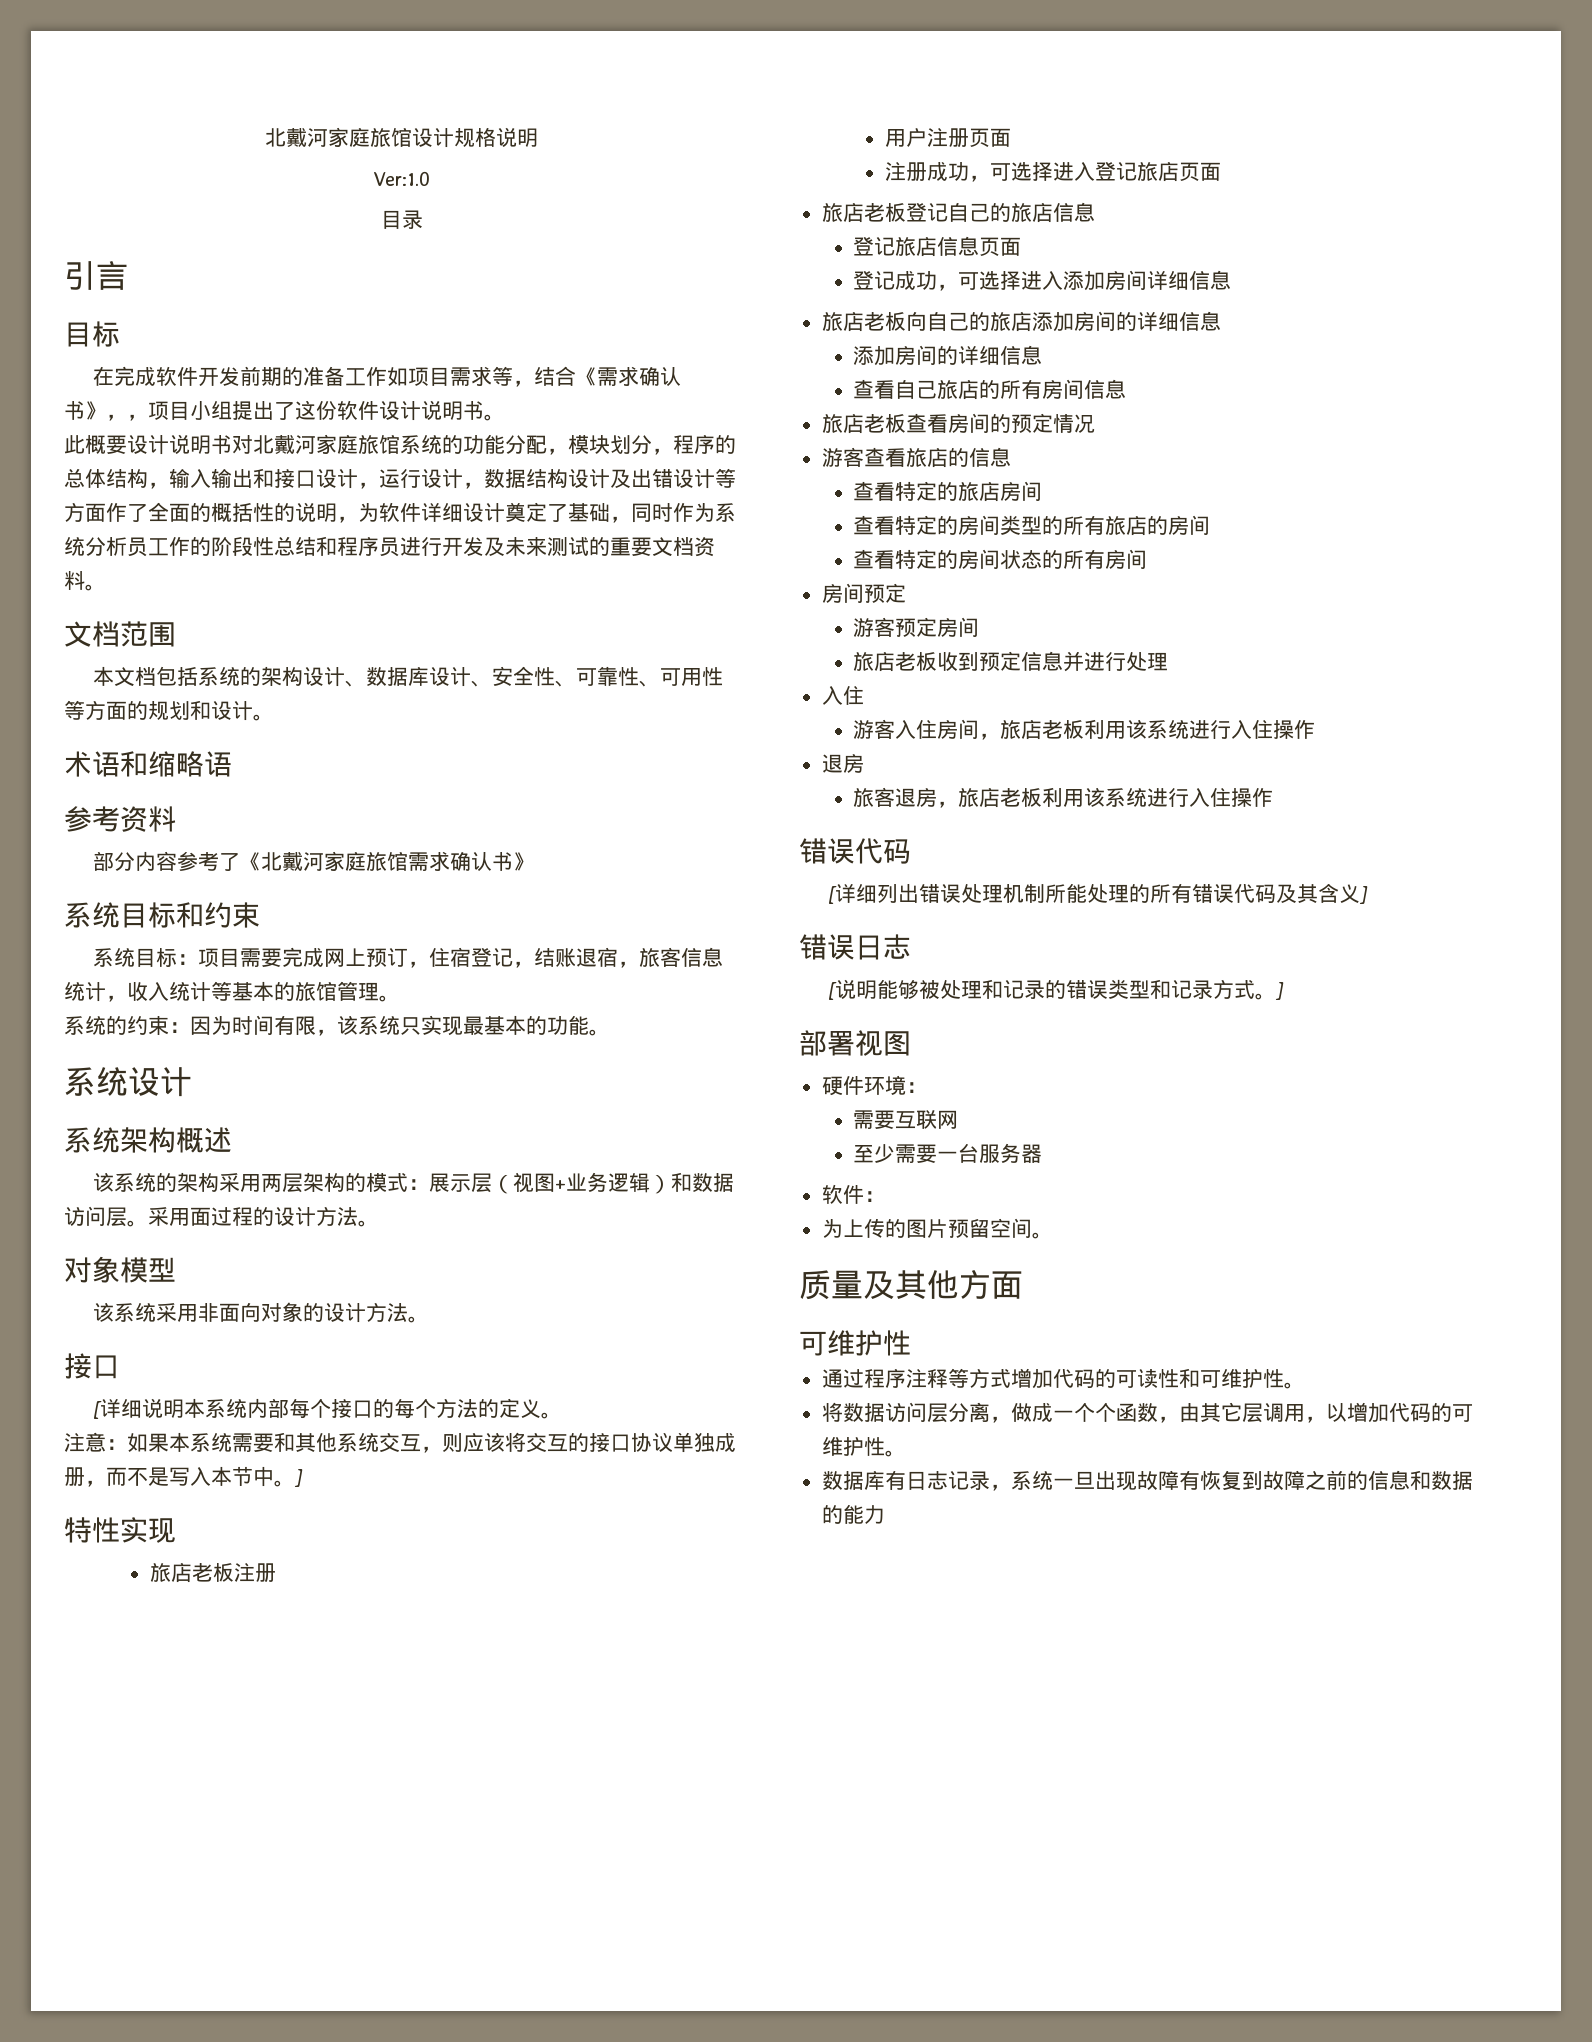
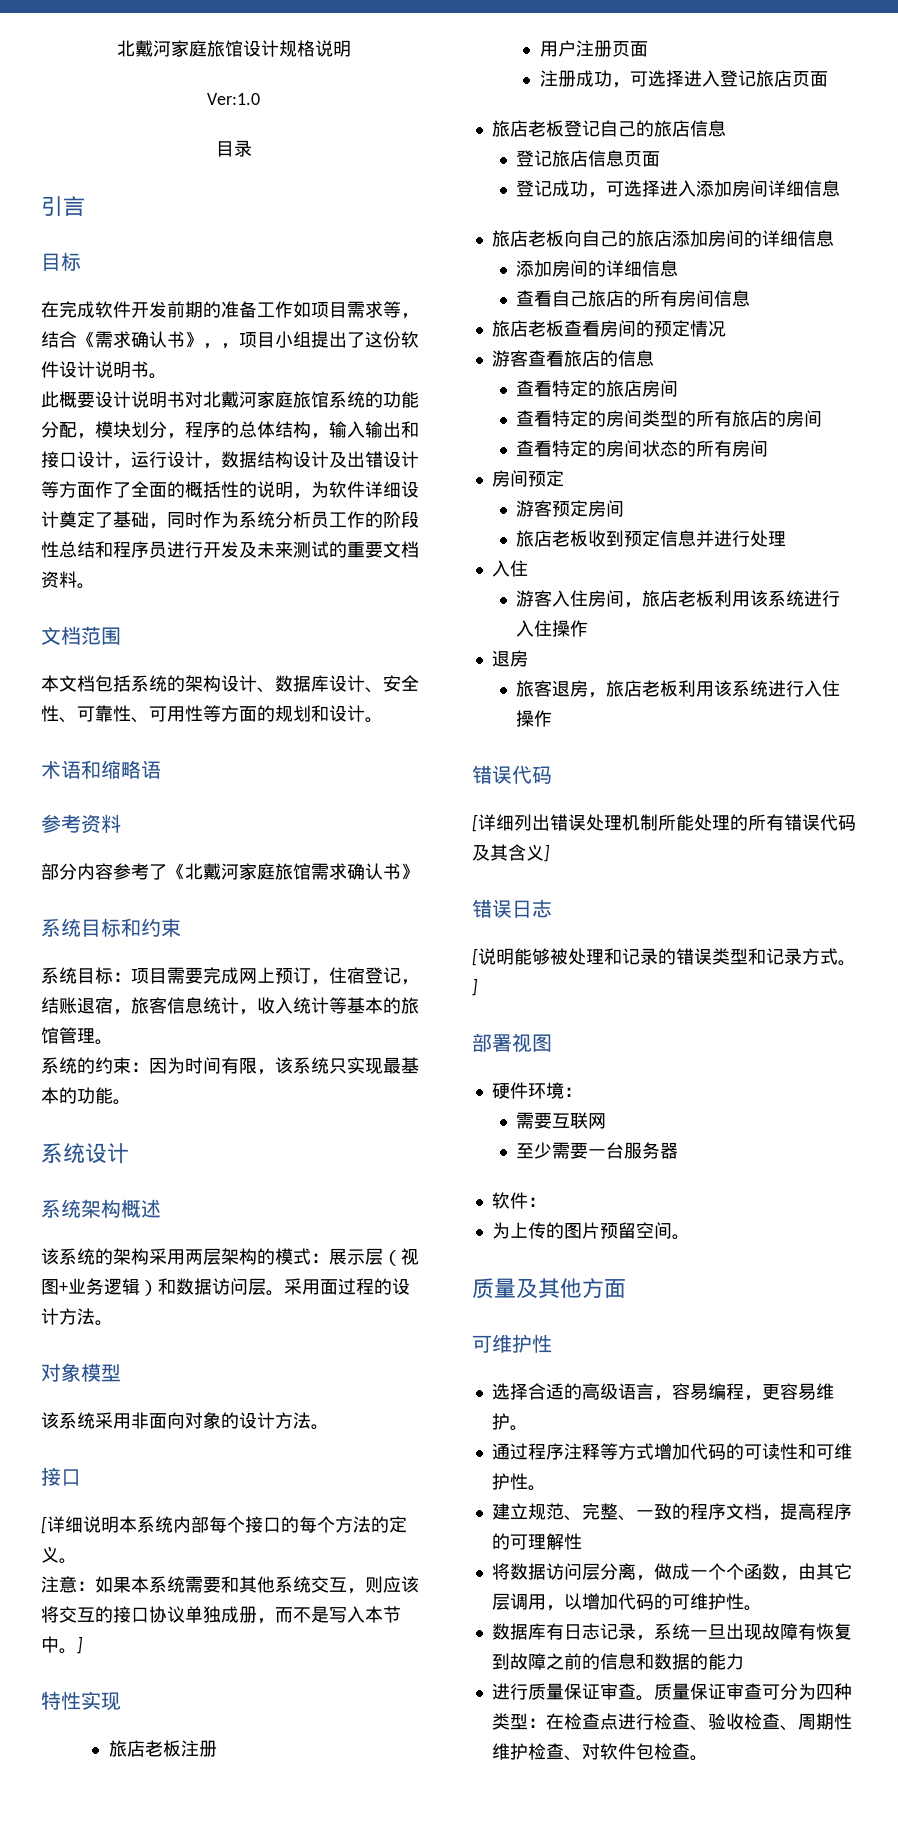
(911, 1343) none -> [491,1383,834,1401] [491,1413,528,1431] // 选择合适的高级语言，容易编程，更容易维护。
(1305, 1385) none -> [491,1503,852,1521] [491,1533,582,1550] // 建立规范、完整、一致的程序文档，提高程序的可理解性
(885, 1514) none -> [491,1683,852,1701] [491,1713,852,1731] [491,1743,708,1761] // 进行质量保证审查。质量保证审查可分为四种类型：在检查点进行检查、验收检查、周期性维护检查、对软件包检查。

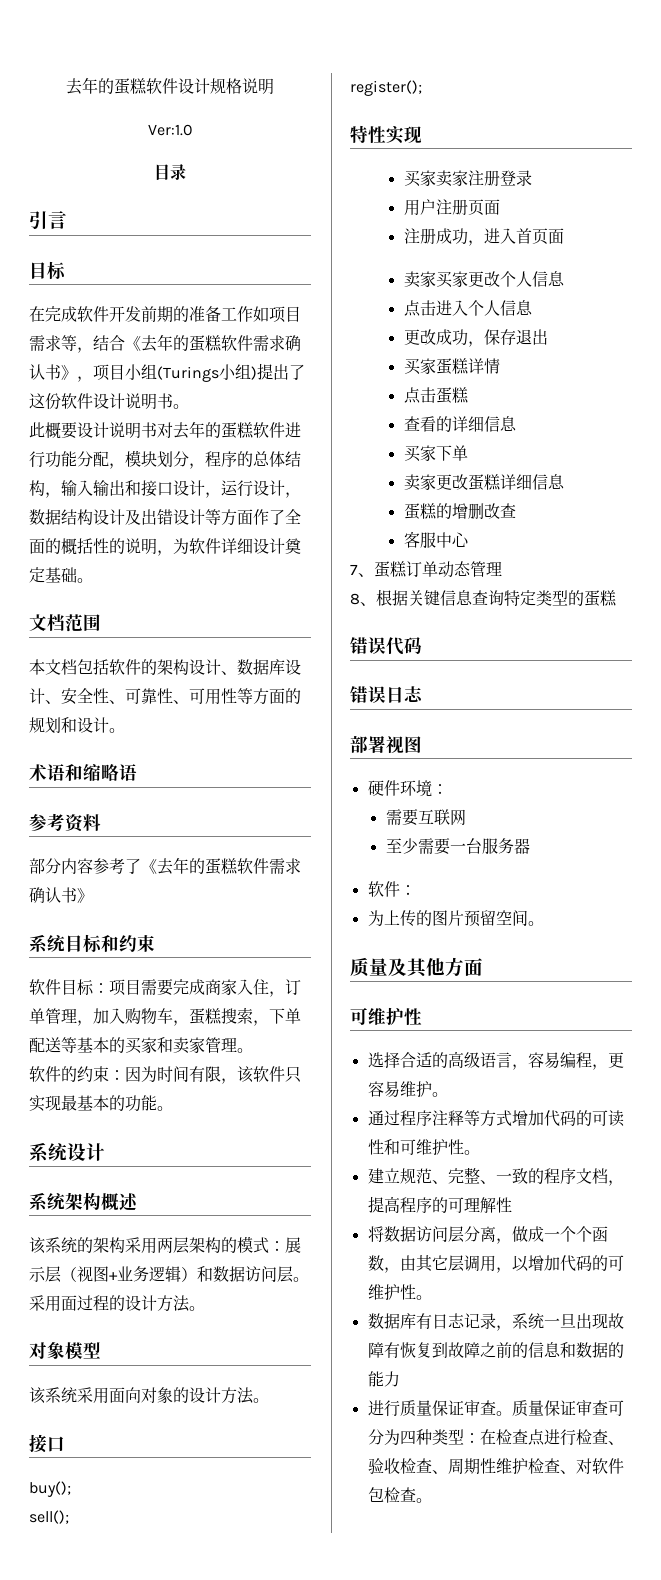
[116,40,243,57] 北戴河家庭旅馆 -> [66,77,178,95] 去年的蛋糕软件
(95, 339) none -> [141,334,253,352] 去年的蛋糕软件
[221,343,239,349] ， -> (93, 379) none
(311, 339) none -> [157,364,257,382] (Turings小组)
[203,391,383,408] 北戴河家庭旅馆系统的 -> [173,421,301,439] [29,451,45,468] 去年的蛋糕软件进行
[95,511,419,529] [41,541,419,558] [41,571,77,588] 了基础，同时作为系统分析员工作的阶段性总结和程序员进行开发及未来测试的重要文档资料 -> [45,567,77,583] 基础
[131,675,167,692] 系统 -> [109,659,141,675] 软件
[185,863,311,880] 北戴河家庭旅馆 -> [157,857,269,875] 去年的蛋糕软件
[41,967,77,984] 系统 -> [29,979,61,995] 软件
[239,967,419,985] [41,997,419,1015] [41,1027,59,1044] 网上预订，住宿登记，结账退宿，旅客信息统计，收入统计等基本的旅馆 -> [205,979,301,997] [29,1007,301,1026] [29,1037,205,1054] 商家入住，订单管理，加入购物车，蛋糕搜索，下单配送等基本的买家和卖家
[41,1057,77,1074] 系统 -> [29,1066,61,1082] 软件
[293,1057,329,1074] 系统 -> [253,1066,285,1082] 软件
[131,1412,149,1429] 非 -> (109, 1395) none
[41,1516,407,1534] [41,1546,77,1564] [41,1576,419,1594] [41,1606,401,1624] [41,1636,83,1654] [详细说明本系统内部每个接口的每个方法的定义。 // 注意：如果本系统需要和其他系统交互，则应该将交互的接口协议单独成册，而不是写入本节中。] -> [29,1481,71,1497] [29,1510,69,1524] [350,80,422,96] buy(); // sell(); // register();
[108,1740,217,1757] 旅店老板注册 -> [403,170,532,187] 买家卖家注册登录
[629,70,828,87] [491,120,726,137] [515,150,660,167] [515,180,840,198] [491,230,834,247] [515,260,678,277] [515,290,750,307] [491,320,726,337] [491,350,654,367] [515,380,678,397] [515,410,822,427] [515,440,768,457] [491,470,564,487] [515,500,624,517] [515,530,786,547] [491,560,528,577] [515,590,840,608] [515,620,588,637] [491,650,528,667] [515,680,840,698] [515,710,552,727] [472,765,552,784] [472,814,856,832] [472,844,550,862] [472,899,552,918] [472,948,856,966] [472,978,478,996] 可选择进入登记旅店页面 // 旅店老板登记自己的旅店信息 // 登记旅店信息页面 // 登记成功，可选择进入添加房间详细信息 // 旅店老板向自己的旅店添加房间的详细信息 // 添加房间的详细信息 // 查看自己旅店的所有房间信息 // 旅店老板查看房间的预定情况 // 游客查看旅店的信息 // 查看特定的旅店房间 // 查看特定的房间类型的所有旅店的房间 // 查看特定的房间状态的所有房间 // 房间预定 // 游客预定房间 // 旅店老板收到预定信息并进行处理 // 入住 // 游客入住房间，旅店老板利用该系统进行入住操作 // 退房 // 旅客退房，旅店老板利用该系统进行入住操作 // 错误代码 // [详细列出错误处理机制所能处理的所有错误代码及其含义] // 错误日志 // [说明能够被处理和记录的错误类型和记录方式。] -> [483,228,564,245] [403,271,565,288] [403,300,533,317] [403,329,548,347] [403,358,500,375] [403,387,469,404] [403,416,517,432] [403,445,468,462] [403,474,565,491] [403,503,516,520] [403,531,469,548] [350,561,502,578] [350,589,617,607] [350,637,422,655] [350,686,423,704] 进入首页面 // 卖家买家更改个人信息 // 点击进入个人信息 // 更改成功，保存退出 // 买家蛋糕详情 // 点击蛋糕 // 查看的详细信息 // 买家下单 // 卖家更改蛋糕详细信息 // 蛋糕的增删改查 // 客服中心 // 7、蛋糕订单动态管理 // 8、根据关键信息查询特定类型的蛋糕 // 错误代码 // 错误日志

